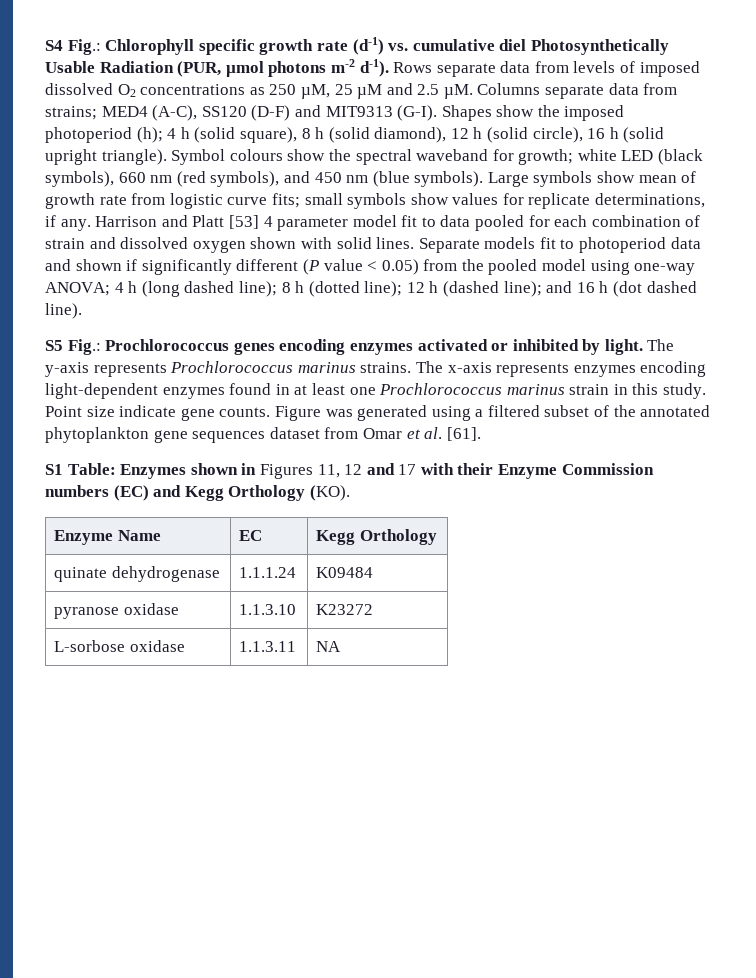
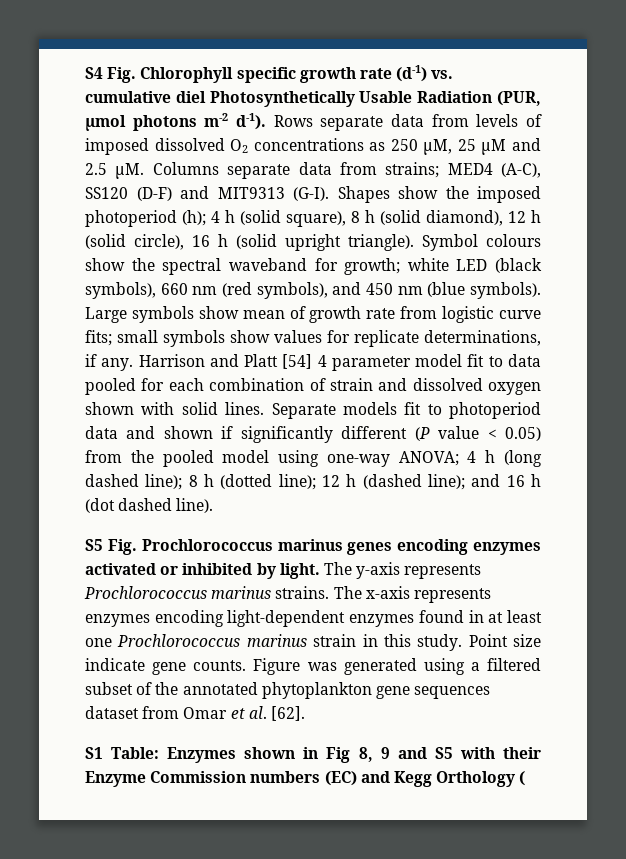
[67,39,101,55] Fig.: -> [107,67,137,83] Fig.
[228,215,259,229] [53] -> [282,354,313,369] [54]
[67,339,230,355] Fig.: Prochlorococcus -> [107,539,343,555] Fig. Prochlorococcus marinus
[446,427,481,441] [61]. -> [270,706,305,721] [62].
[259,463,417,479] Figures 11, 12 and 17 -> [326,747,453,763] Fig 8, 9 and S5
[309,485,350,501] [54,530,161,545] [239,530,263,541] [316,529,437,545] [54,566,220,582] [239,567,297,578] [316,567,374,578] [54,603,179,619] [239,604,297,615] [316,604,374,615] [54,640,185,652] [239,641,297,652] [316,641,342,652] (KO). // Enzyme Name | EC | Kegg Orthology // quinate dehydrogenase | 1.1.1.24 | K09484 // pyranose oxidase | 1.1.3.10 | K23272 // L-sorbose oxidase | 1.1.3.11 | NA -> [519,771,526,786] (

